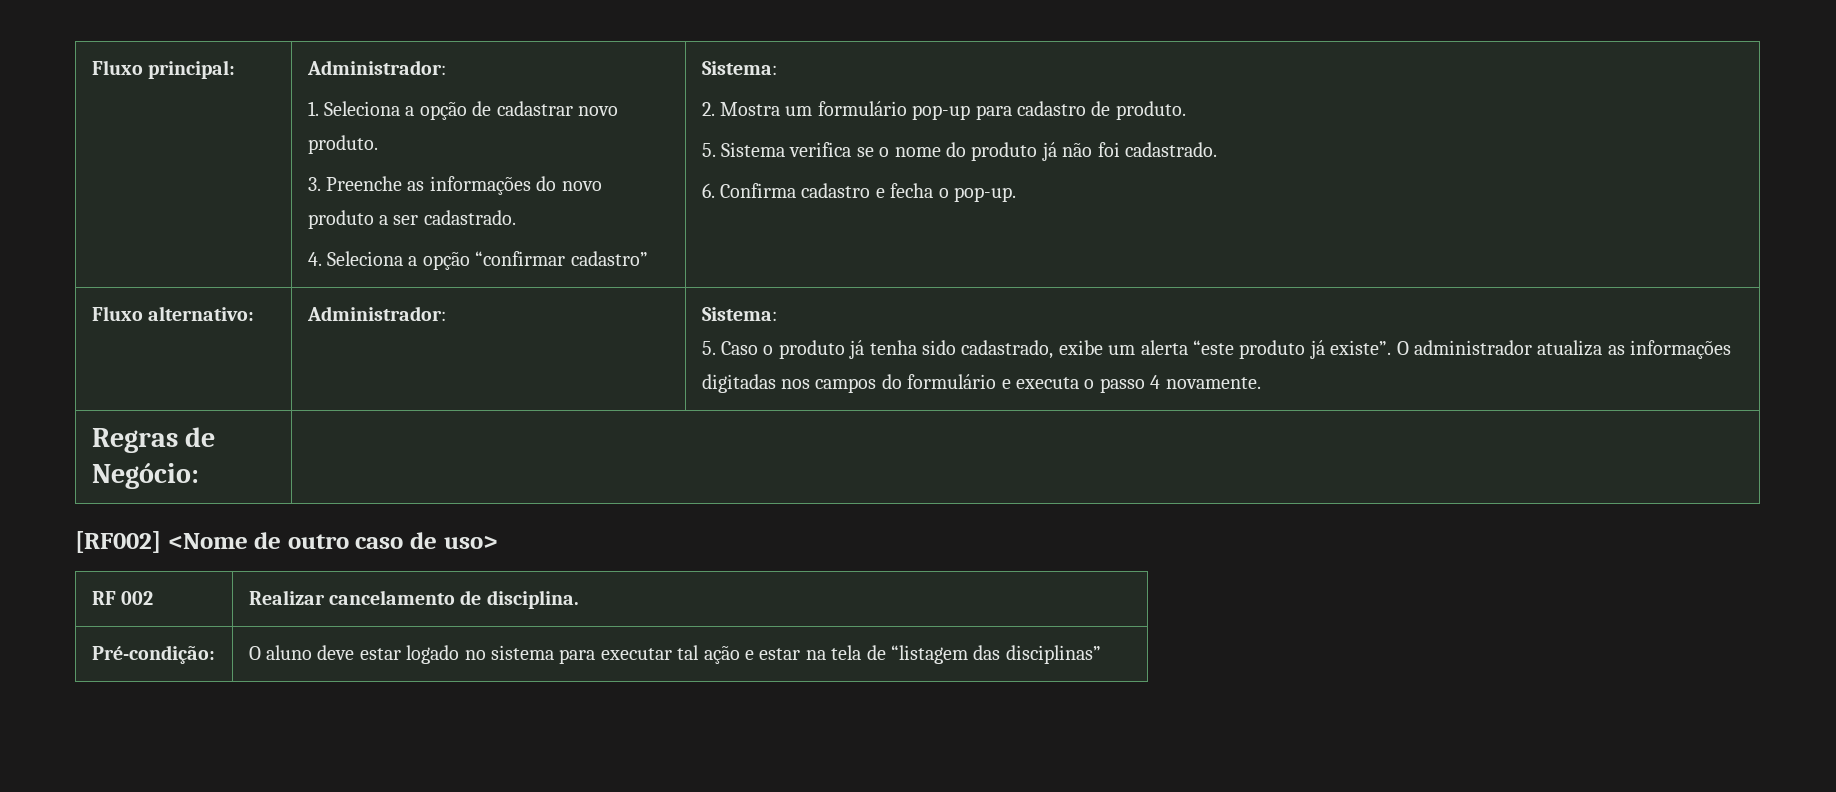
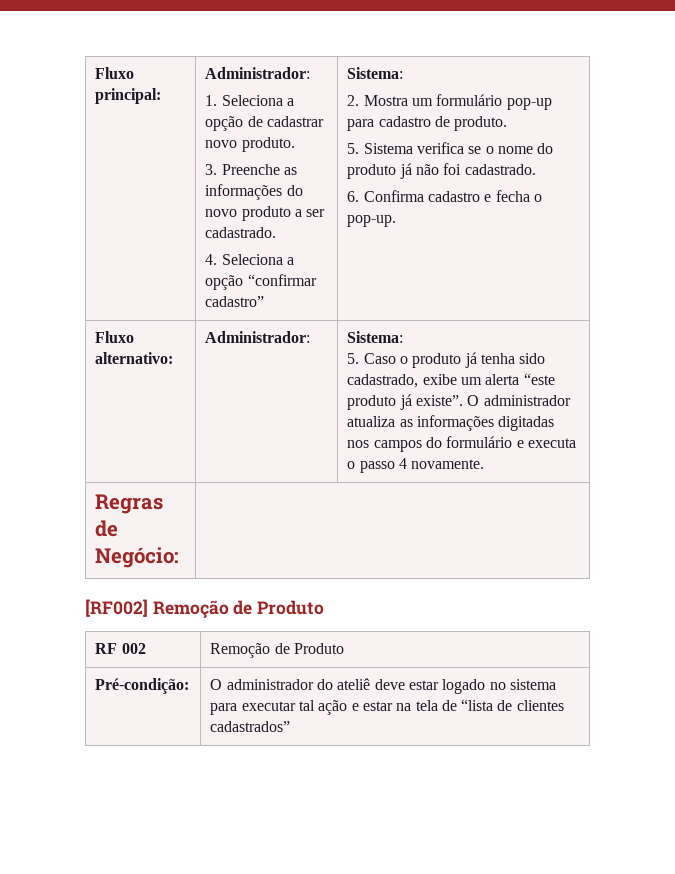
[167,532,498,549] [91,591,154,605] [248,590,579,609] <Nome de outro caso de uso> // RF 002 | Realizar cancelamento de disciplina. -> [152,600,325,618] [95,643,146,654] [210,643,344,658] Remoção de Produto // RF 002 | Remoção de Produto
[266,645,313,660] aluno -> [226,678,371,690] administrador do ateliê
[891,645,1101,664] “listagem das disciplinas” -> [461,699,564,711] [210,721,291,732] “lista de clientes cadastrados”

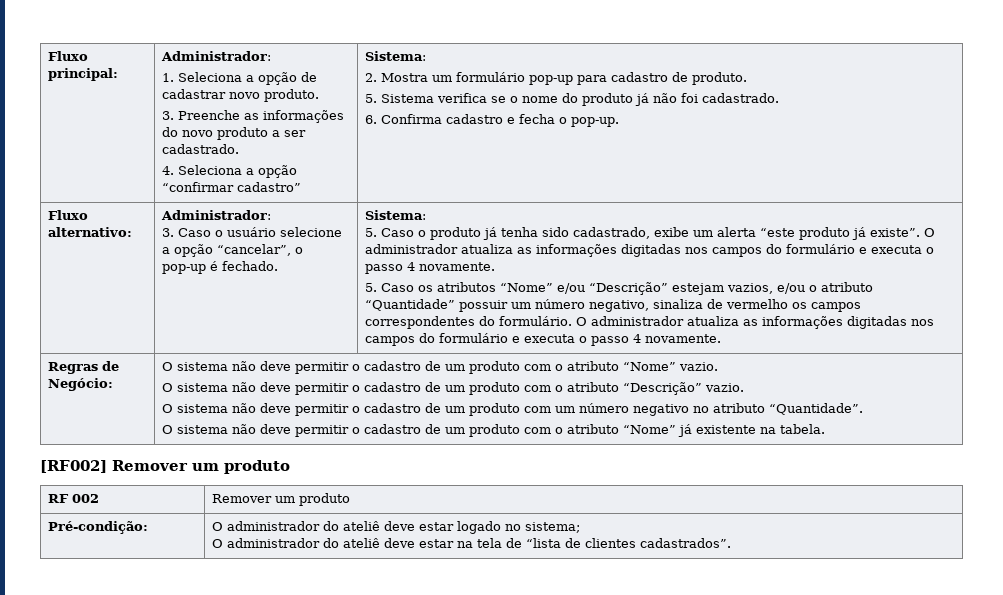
(311, 337) none -> [162,227,343,237] [162,244,304,257] [162,261,279,274] // 3. Caso o usuário selecione a opção “cancelar”, o pop-up é fechado.
[95,494,164,514] [95,520,119,537] [95,547,180,568] [85,599,325,618] // Regras de Negócio: | // [RF002] Remoção de Produto -> [365,282,874,295] [365,299,862,312] [365,316,935,329] [365,333,722,346] [48,361,120,374] [48,378,114,391] [162,361,719,374] [162,382,745,395] [162,403,864,416] [162,424,826,437] [40,460,290,474] // 5. Caso os atributos “Nome” e/ou “Descrição” estejam vazios, e/ou o atributo “Quantidade” possuir um número negativo, sinaliza de vermelho os campos correspondentes do formulário. O administrador atualiza as informações digitadas nos campos do formulário e executa o passo 4 novamente. // Regras de Negócio: | O sistema não deve permitir o cadastro de um produto com o atributo “Nome” vazio. // O sistema não deve permitir o cadastro de um produto com o atributo “Descrição” vazio. // O sistema não deve permitir o cadastro de um produto com um número negativo no atributo “Quantidade”. // O sistema não deve permitir o cadastro de um produto com o atributo “Nome” já existente na tabela. // [RF002] Remover um produto
[210,643,344,658] Remoção de Produto -> [212,493,351,506] Remover um produto
[509,679,556,690] [210,700,359,715] sistema para executar tal ação e -> [525,522,581,533] [212,538,416,548] sistema; // O administrador do ateliê deve
[210,721,291,732] cadastrados” -> [640,538,732,548] cadastrados”.

